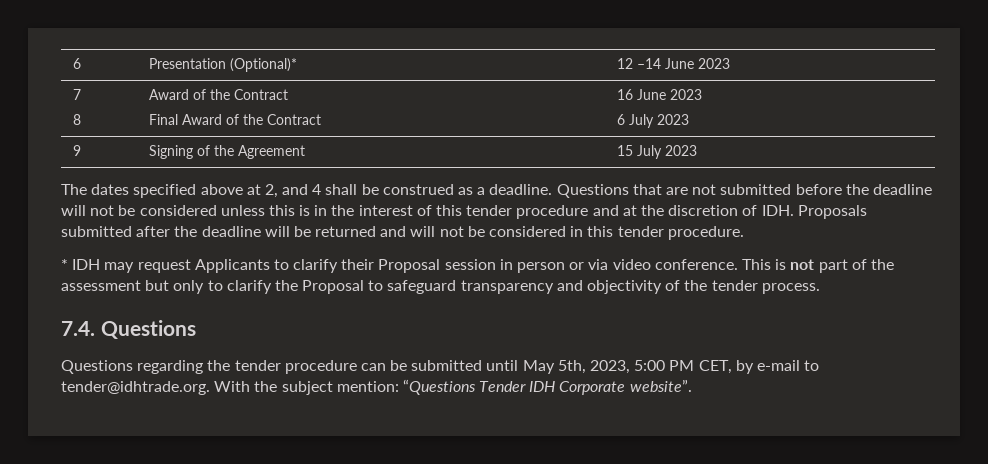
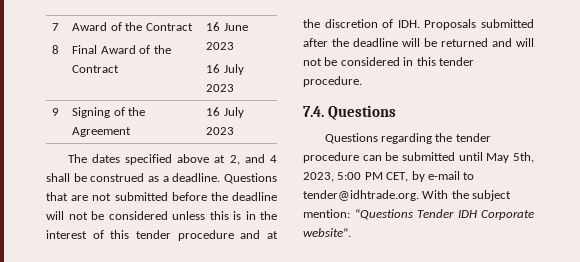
[72,58,81,69] [148,58,297,72] [616,58,730,69] 6 | Presentation (Optional)* | 12 –14 June 2023 // -> (52, 27) none
[616,114,625,125] 6 -> [206,64,221,73] 16
[616,145,633,156] 15 -> [206,107,221,116] 16
[61,259,894,273] [61,280,820,294] // * IDH may request Applicants to clarify their Proposal session in person or via video conference. This is not part of the assessment but only to clarify the Proposal to safeguard transparency and objectivity of the tender process. -> (362, 81) none

